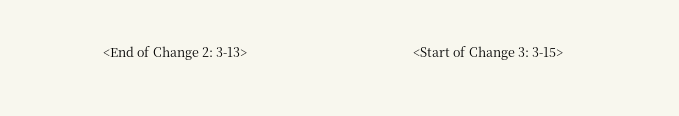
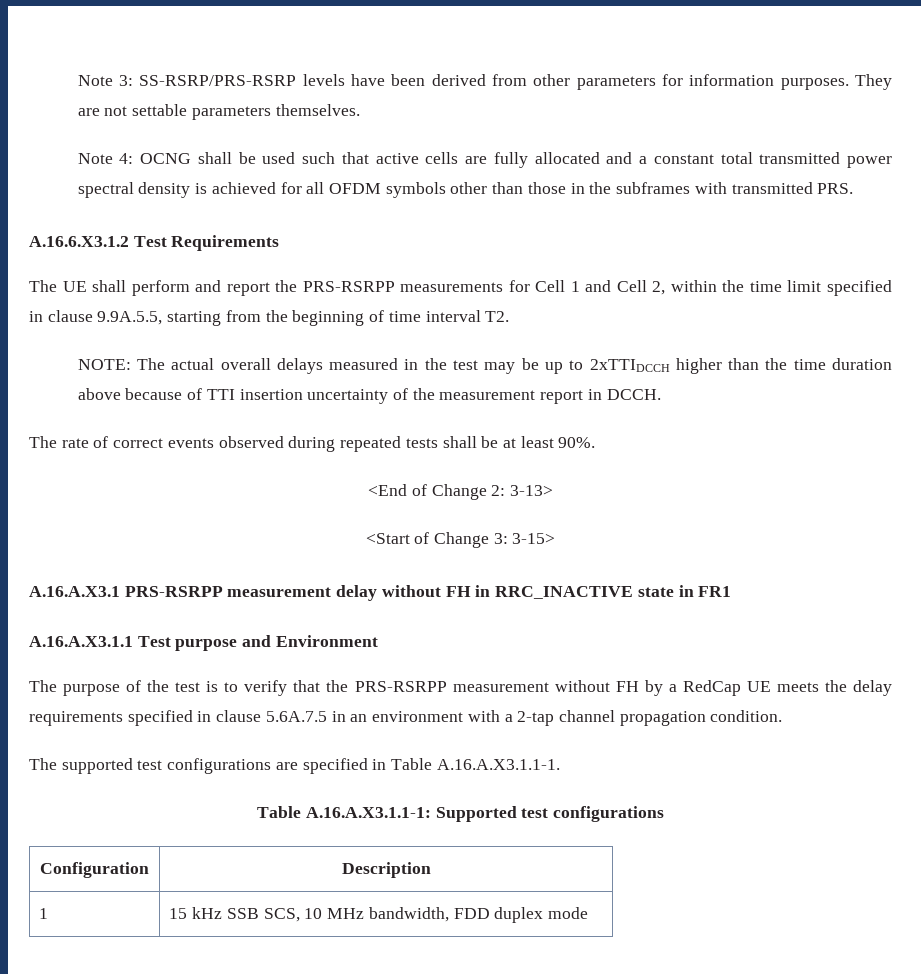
(102, 51) none -> [77,74,893,90] [77,104,360,120] [77,152,892,168] [77,182,854,198] [29,235,280,251] [29,280,892,296] [29,310,510,326] [77,358,893,374] [77,388,661,404] [29,436,596,452] Note 3: SS-RSRP/PRS-RSRP levels have been derived from other parameters for information purposes. They are not settable parameters themselves. // Note 4: OCNG shall be used such that active cells are fully allocated and a constant total transmitted power spectral density is achieved for all OFDM symbols other than those in the subframes with transmitted PRS. // A.16.6.X3.1.2 Test Requirements // The UE shall perform and report the PRS-RSRPP measurements for Cell 1 and Cell 2, within the time limit specified in clause 9.9A.5.5, starting from the beginning of time interval T2. // NOTE: The actual overall delays measured in the test may be up to 2xTTIDCCH higher than the time duration above because of TTI insertion uncertainty of the measurement report in DCCH. // The rate of correct events observed during repeated tests shall be at least 90%. //
(564, 52) none -> [29,585,732,601] [29,635,378,651] [29,680,892,696] [29,710,783,726] [29,758,560,774] [257,806,664,822] [40,862,149,878] [341,862,431,878] [39,908,49,919] [169,907,588,923] // A.16.A.X3.1 PRS-RSRPP measurement delay without FH in RRC_INACTIVE state in FR1 // A.16.A.X3.1.1 Test purpose and Environment // The purpose of the test is to verify that the PRS-RSRPP measurement without FH by a RedCap UE meets the delay requirements specified in clause 5.6A.7.5 in an environment with a 2-tap channel propagation condition. // The supported test configurations are specified in Table A.16.A.X3.1.1-1. // Table A.16.A.X3.1.1-1: Supported test configurations // Configuration | Description // 1 | 15 kHz SSB SCS, 10 MHz bandwidth, FDD duplex mode

